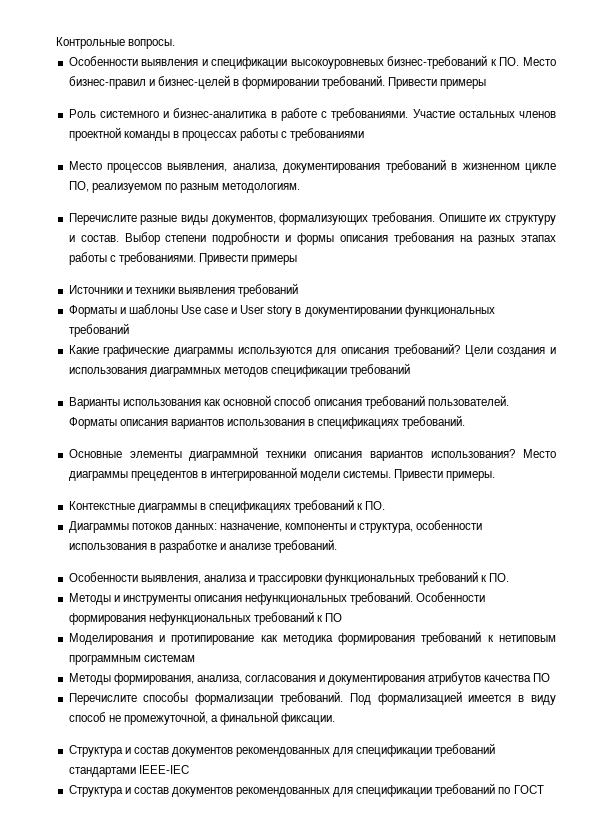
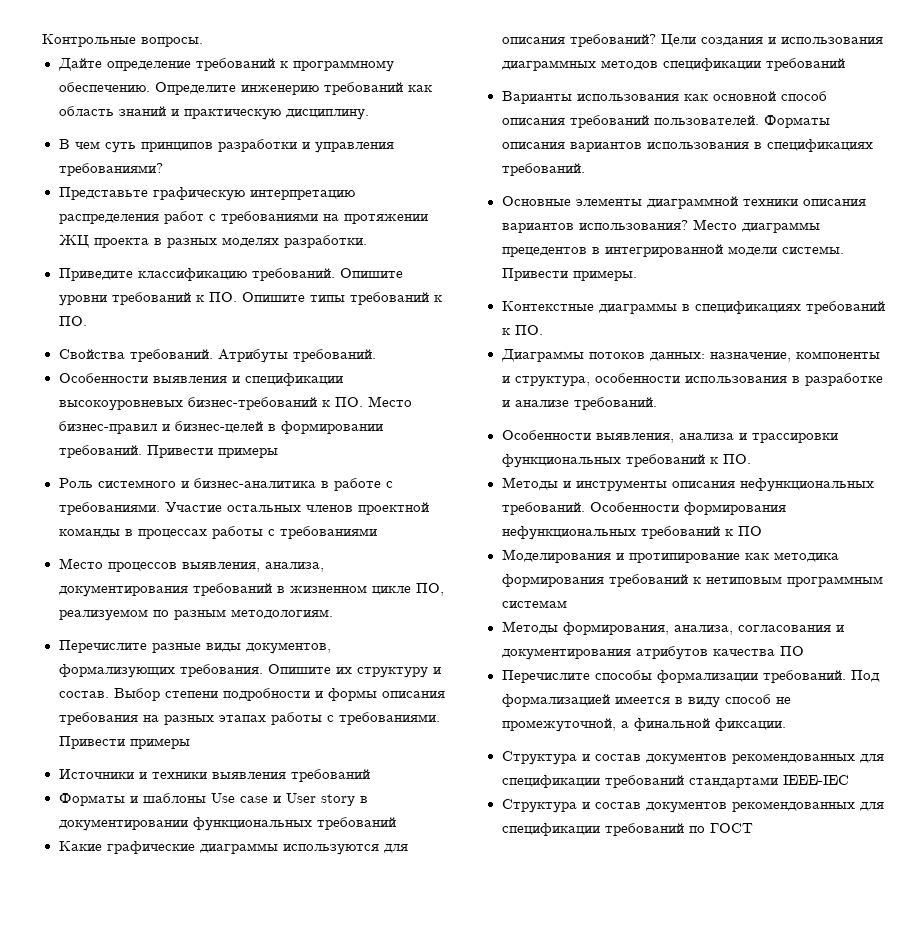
(176, 44) none -> [57,58,394,72] [58,82,433,95] [58,106,369,120] [58,139,394,153] [58,163,163,176] [58,187,355,201] [58,211,428,224] [58,235,367,248] [58,268,403,281] [58,292,443,306] [58,316,87,326] [58,349,376,363] // Дайте определение требований к программному обеспечению. Определите инженерию требований как область знаний и практическую дисциплину. // В чем суть принципов разработки и управления требованиями? // Представьте графическую интерпретацию распределения работ с требованиями на протяжении ЖЦ проекта в разных моделях разработки. // Приведите классификацию требований. Опишите уровни требований к ПО. Опишите типы требований к ПО. // Свойства требований. Атрибуты требований.

